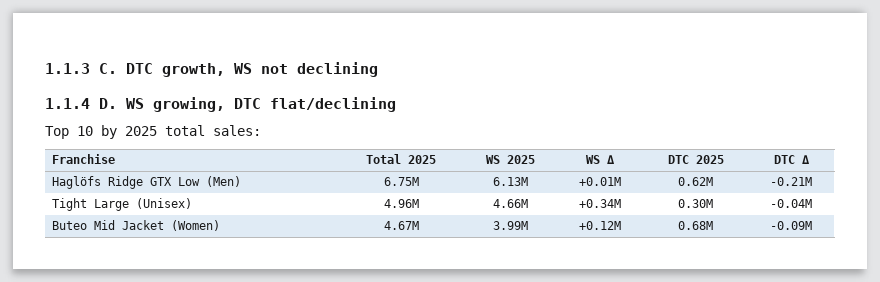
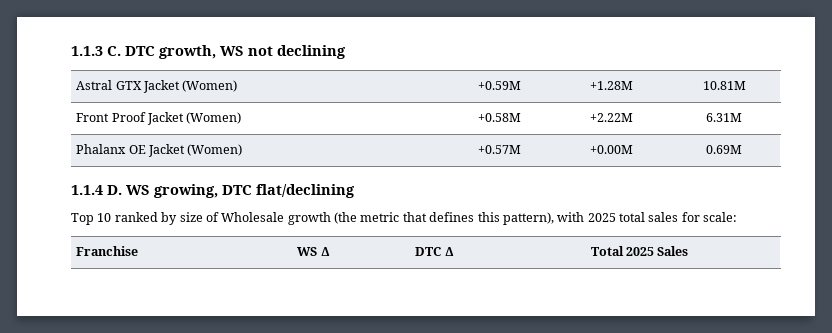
(378, 69) none -> [76,80,238,93] [477,81,521,90] [590,81,633,90] [702,81,746,90] [76,112,242,125] [477,113,521,122] [590,113,633,122] [706,113,742,122] [76,144,243,157] [477,145,521,154] [590,145,633,154] [706,145,742,154] // Astral GTX Jacket (Women) | +0.59M | +1.28M | 10.81M // Front Proof Jacket (Women) | +0.58M | +2.22M | 6.31M // Phalanx OE Jacket (Women) | +0.57M | +0.00M | 0.69M
[101,125,261,139] [52,154,116,164] [366,154,436,164] [485,155,535,164] by 2025 total sales: // Franchise | Total 2025 | WS 2025 -> [114,212,738,225] [76,246,139,256] ranked by size of Wholesale growth (the metric that defines this pattern), with 2025 total sales for scale: // Franchise
[695,155,724,164] [773,155,810,164] [52,176,242,189] [383,177,419,186] [492,177,528,186] [579,177,621,186] [678,177,713,186] [770,177,812,186] [52,198,193,211] [383,199,419,208] [492,199,528,208] [579,199,621,208] [678,199,713,208] [770,199,812,208] [52,220,221,231] [383,221,419,230] [492,221,528,230] [579,221,621,230] [678,221,713,230] [770,221,812,230] 2025 | DTC Δ // Haglöfs Ridge GTX Low (Men) | 6.75M | 6.13M | +0.01M | 0.62M | -0.21M // Tight Large (Unisex) | 4.96M | 4.66M | +0.34M | 0.30M | -0.04M // Buteo Mid Jacket (Women) | 4.67M | 3.99M | +0.12M | 0.68M | -0.09M -> [444,247,454,256] [590,246,689,256] Δ | Total 2025 Sales

